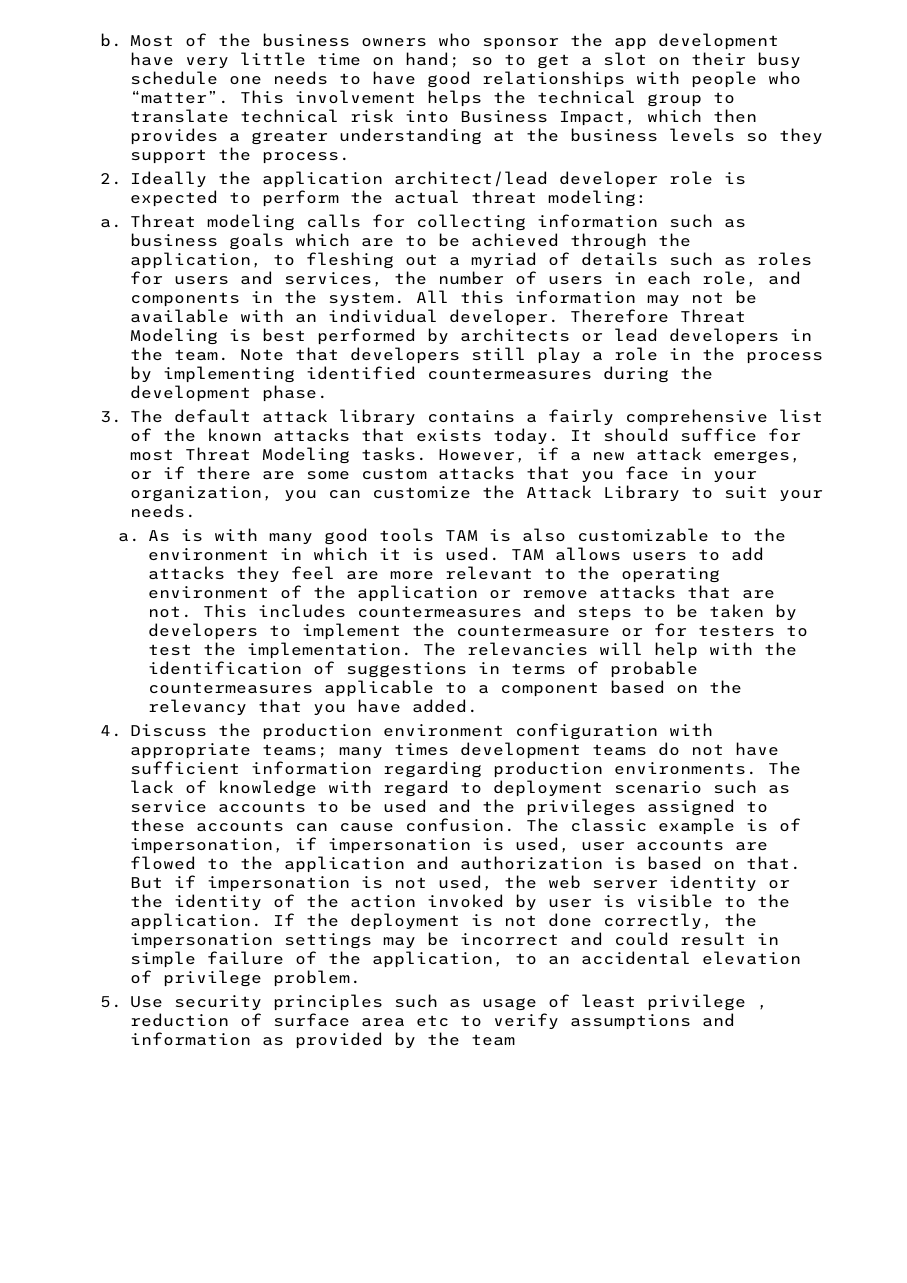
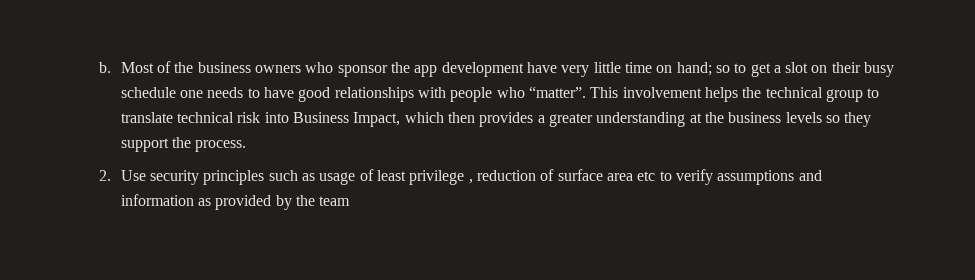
[130,171,747,188] [130,190,648,207] [100,214,747,231] [130,233,692,250] [130,252,813,269] [130,271,802,287] [130,290,758,307] [130,309,747,326] [130,328,813,345] [130,347,824,364] [130,366,714,383] [130,385,329,402] [100,409,824,426] [130,428,802,445] [130,447,802,464] [130,466,758,483] [130,485,824,502] [130,504,197,518] [117,528,786,545] [147,547,764,561] [147,566,720,583] [147,585,775,602] [147,604,797,621] [147,623,808,640] [147,642,797,659] [147,661,698,678] [147,680,742,697] [147,699,478,716] [100,723,714,740] [130,742,780,759] [130,761,802,778] [130,780,791,797] [130,799,769,816] [130,818,802,835] [130,837,769,854] [130,856,802,873] [130,875,791,892] [130,894,791,911] [130,913,758,930] [130,932,780,949] [130,951,802,968] [130,970,362,987] [100,996,123,1008] Ideally the application architect/lead developer role is expected to perform the actual threat modeling: // a. Threat modeling calls for collecting information such as business goals which are to be achieved through the application, to fleshing out a myriad of details such as roles for users and services, the number of users in each role, and components in the system. All this information may not be available with an individual developer. Therefore Threat Modeling is best performed by architects or lead developers in the team. Note that developers still play a role in the process by implementing identified countermeasures during the development phase. // 3. The default attack library contains a fairly comprehensive list of the known attacks that exists today. It should suffice for most Threat Modeling tasks. However, if a new attack emerges, or if there are some custom attacks that you face in your organization, you can customize the Attack Library to suit your needs. // a. As is with many good tools TAM is also customizable to the environment in which it is used. TAM allows users to add attacks they feel are more relevant to the operating environment of the application or remove attacks that are not. This includes countermeasures and steps to be taken by developers to implement the countermeasure or for testers to test the implementation. The relevancies will help with the identification of suggestions in terms of probable countermeasures applicable to a component based on the relevancy that you have added. // 4. Discuss the production environment configuration with appropriate teams; many times development teams do not have sufficient information regarding production environments. The lack of knowledge with regard to deployment scenario such as service accounts to be used and the privileges assigned to these accounts can cause confusion. The classic example is of impersonation, if impersonation is used, user accounts are flowed to the application and authorization is based on that. But if impersonation is not used, the web server identity or the identity of the action invoked by user is visible to the application. If the deployment is not done correctly, the impersonation settings may be incorrect and could result in simple failure of the application, to an accidental elevation of privilege problem. // 5. -> (112, 175) none

